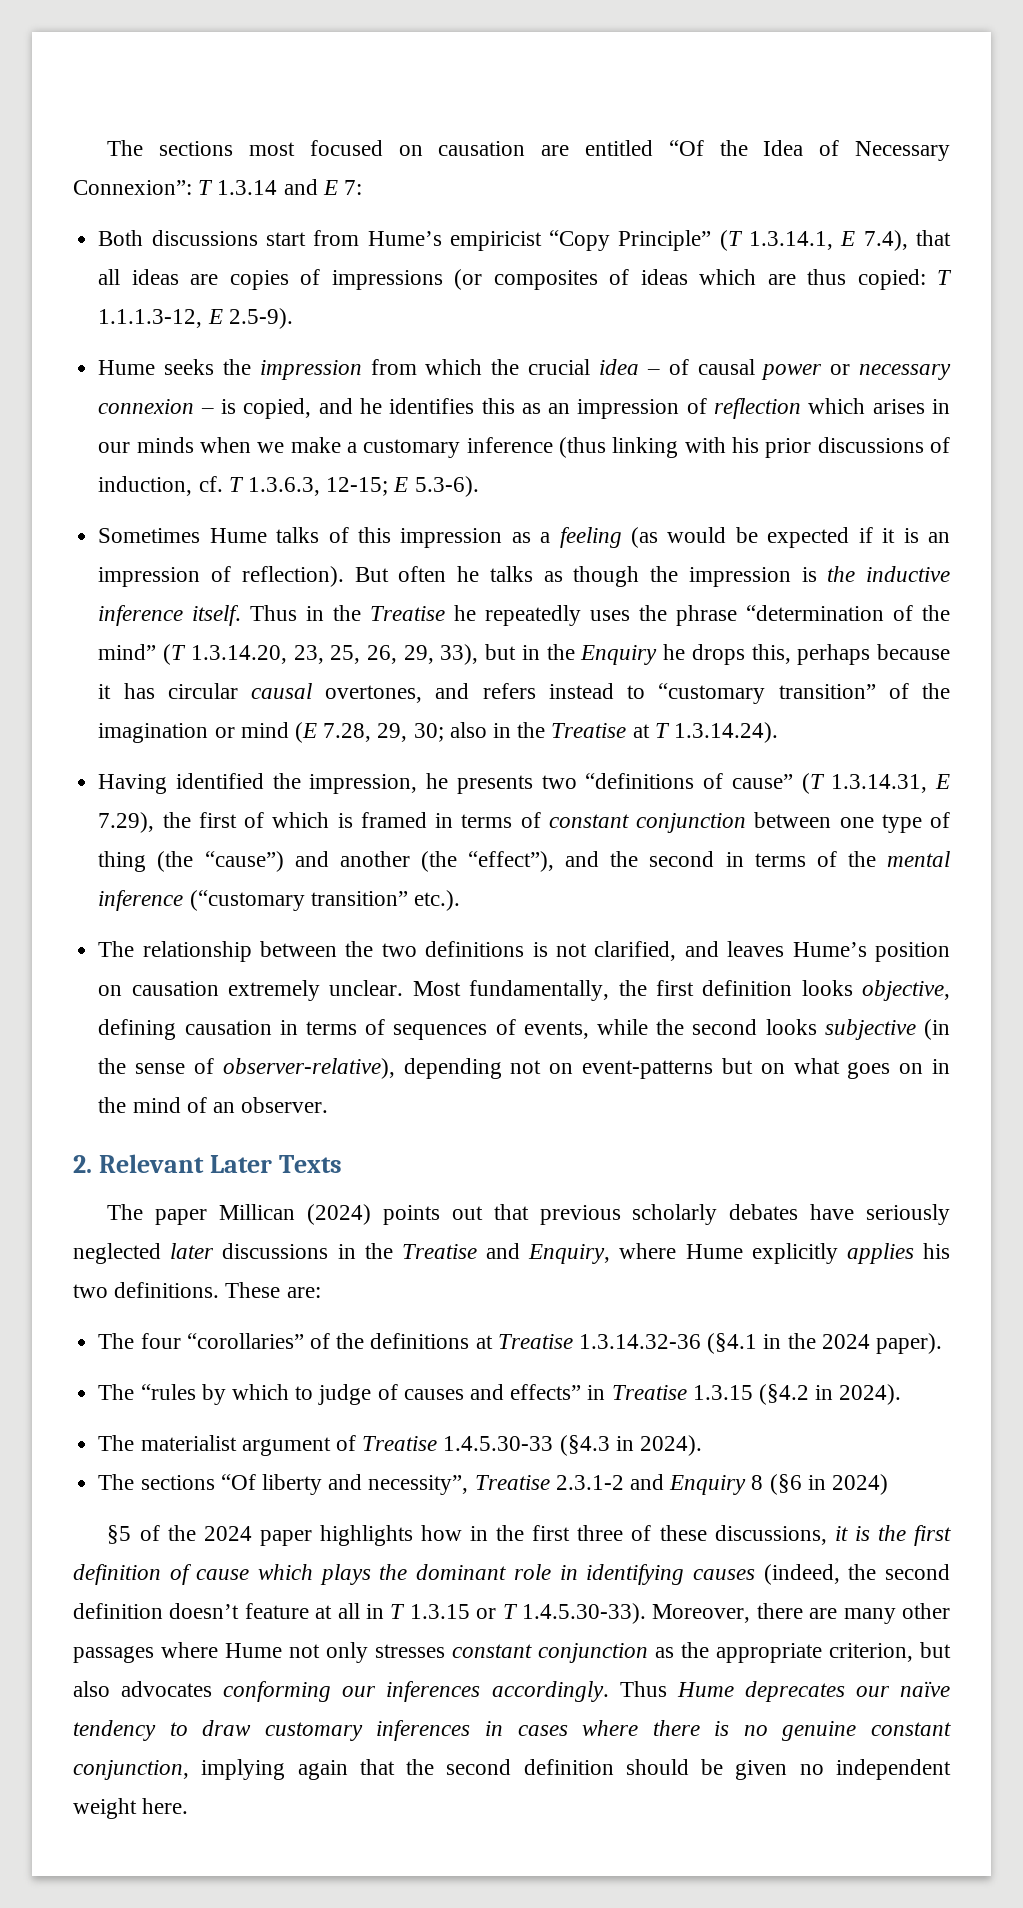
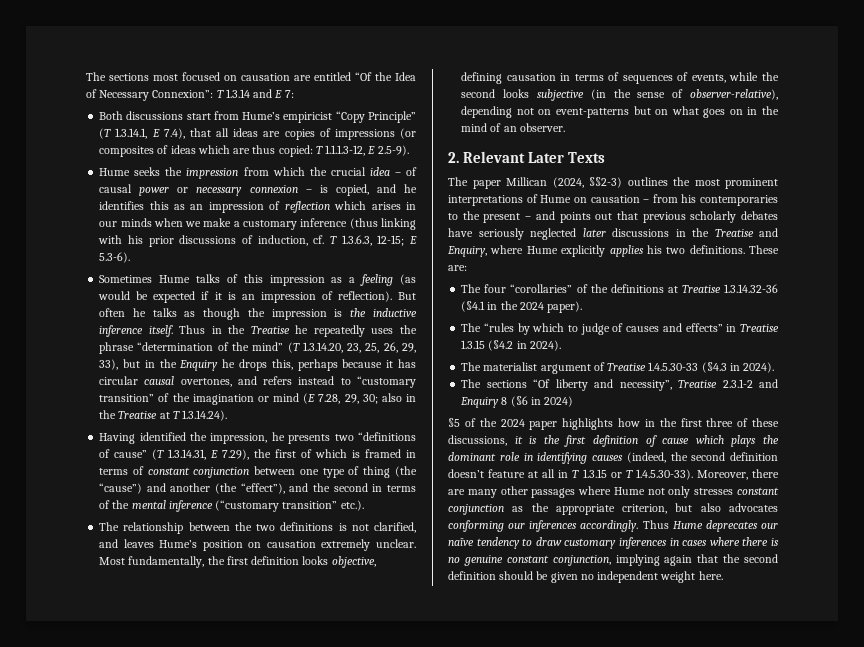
[307,1204,372,1225] (2024) -> [552,177,778,189] [448,194,778,206] [448,211,555,223] (2024, §§2-3) outlines the most prominent interpretations of Hume on causation – from his contemporaries to the present – and

